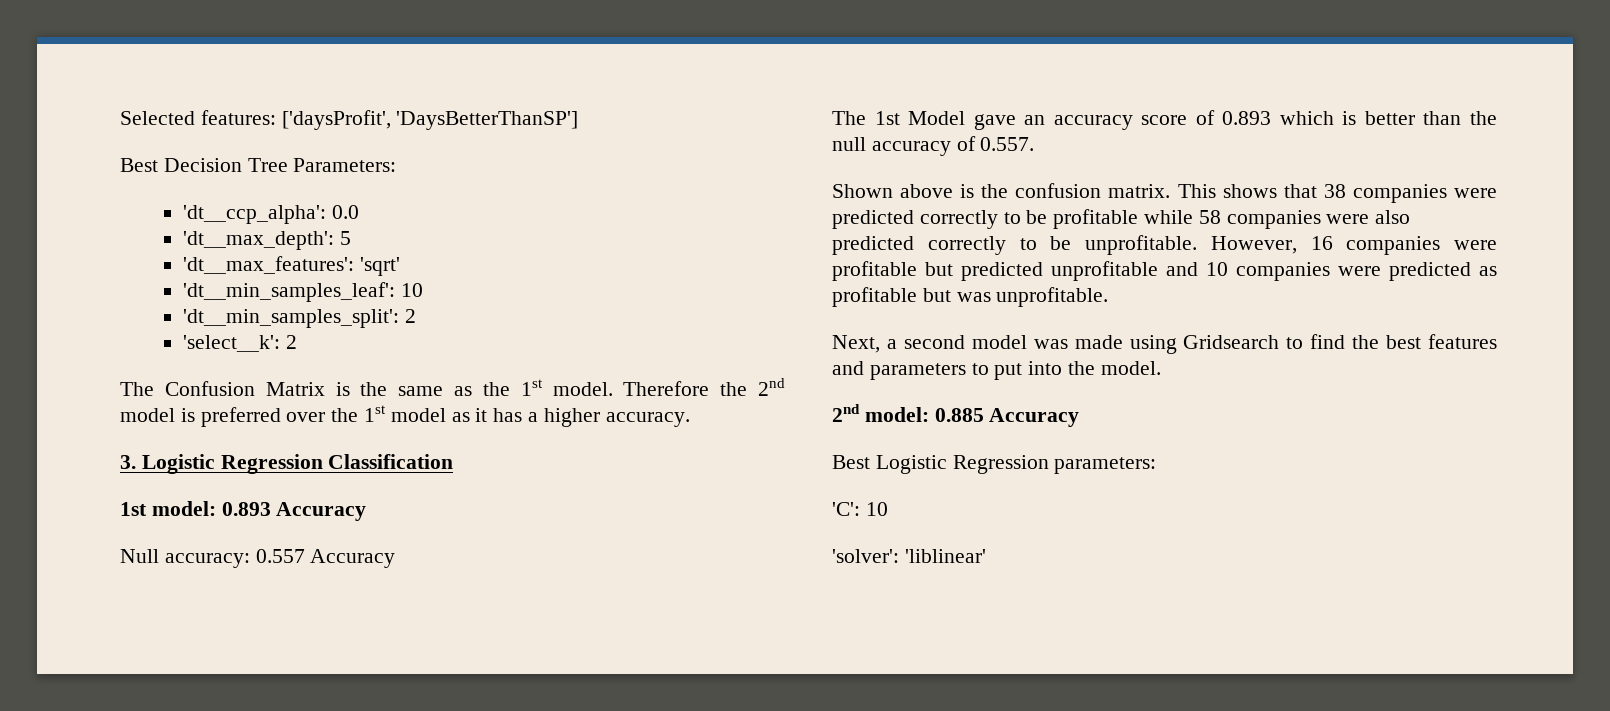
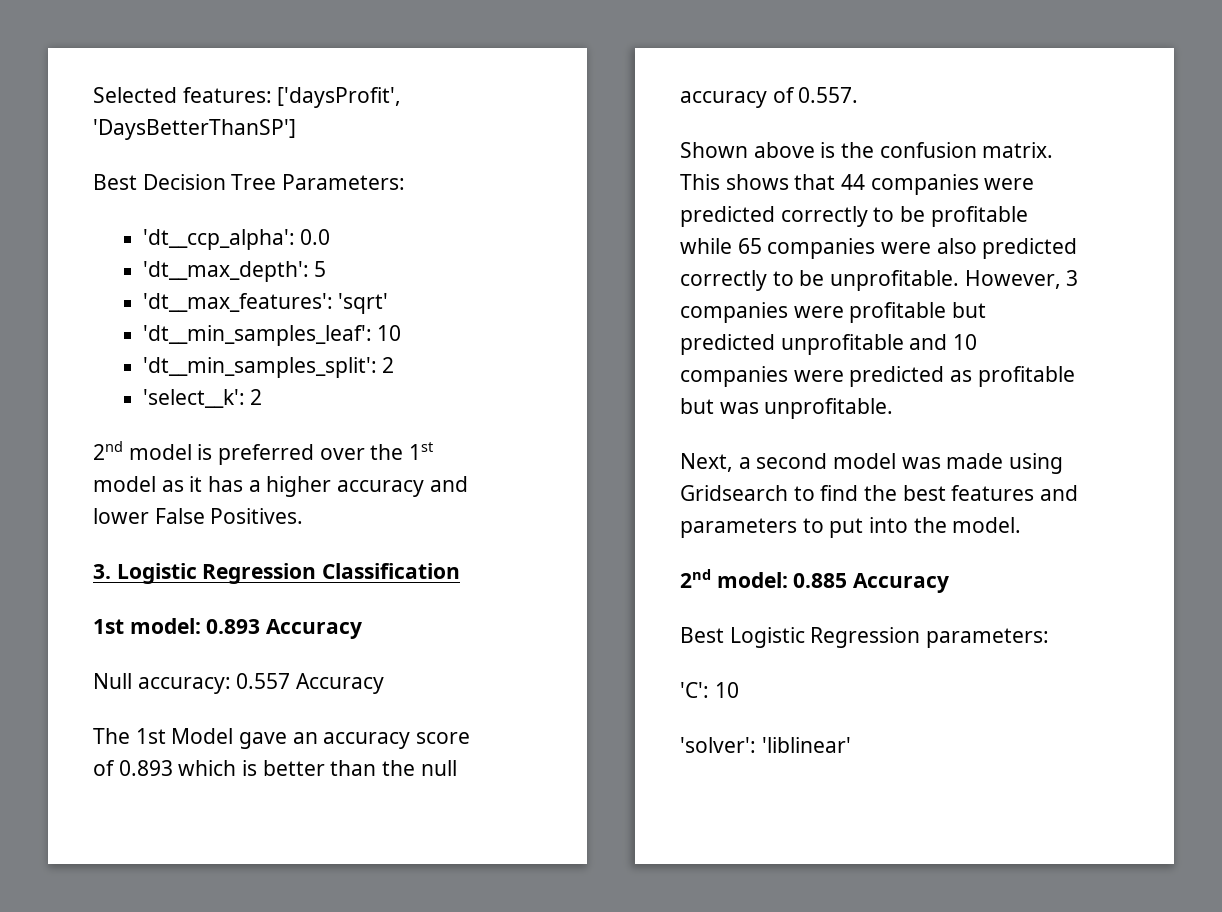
[120,379,748,396] The Confusion Matrix is the same as the 1st model. Therefore the -> (263, 397) none
[605,412,690,427] accuracy. -> [337,476,468,497] [93,508,304,524] accuracy and lower False Positives.
[1323,184,1346,198] 38 -> [841,174,866,190] 44
[1198,210,1221,224] 58 -> [737,238,762,254] 65
[1310,236,1333,250] 16 -> [1066,270,1079,286] 3

